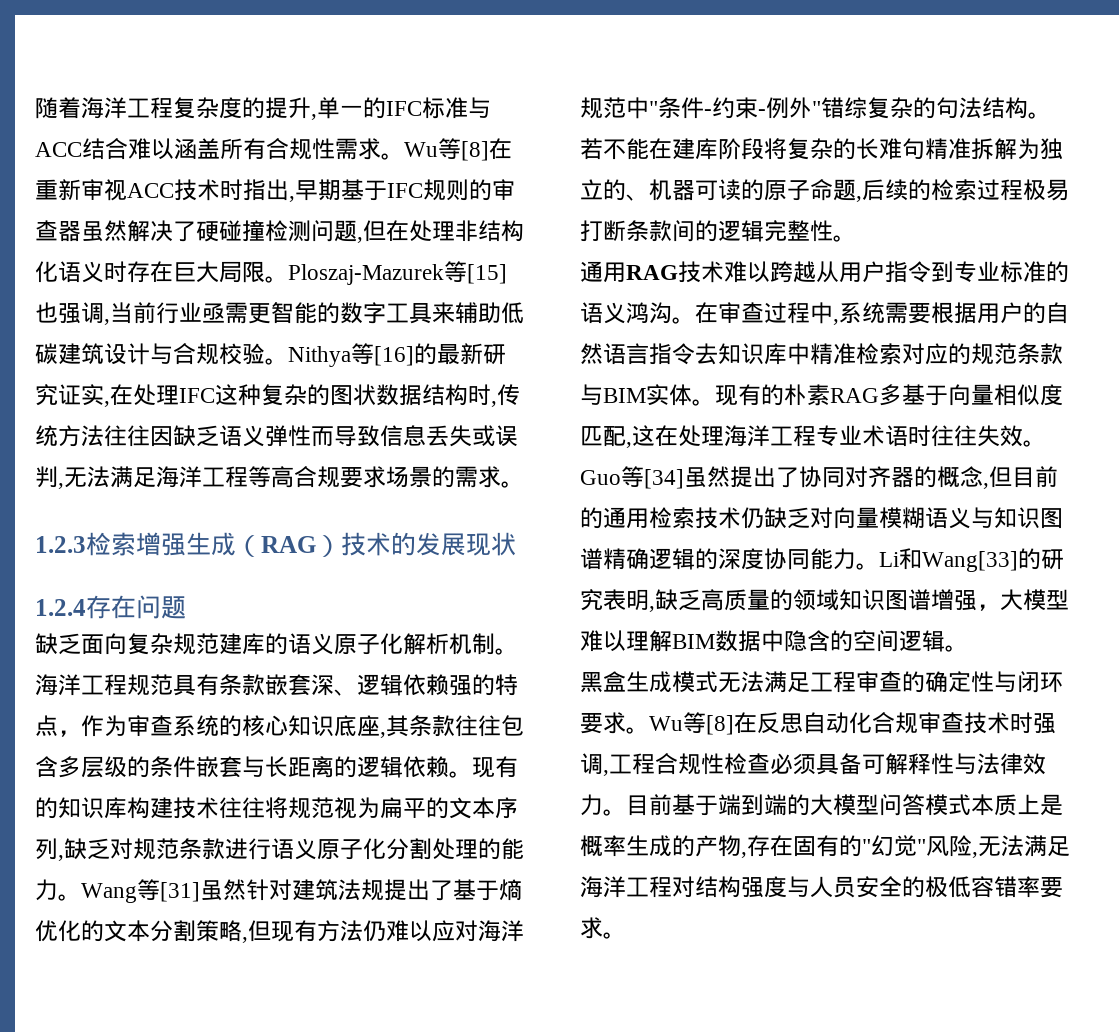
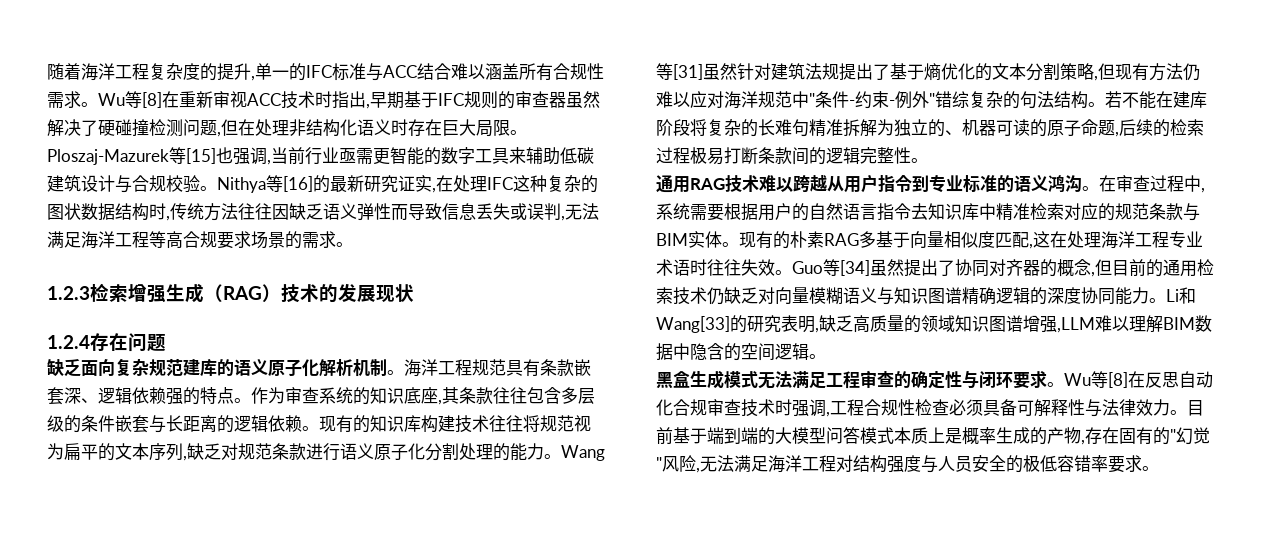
[58,730,81,737] ， -> [234,398,251,403] 。
[242,715,288,737] 核心 -> (370, 396) none
[977,589,1069,611] ，大模型 -> [1057,317,1095,333] ,LLM

